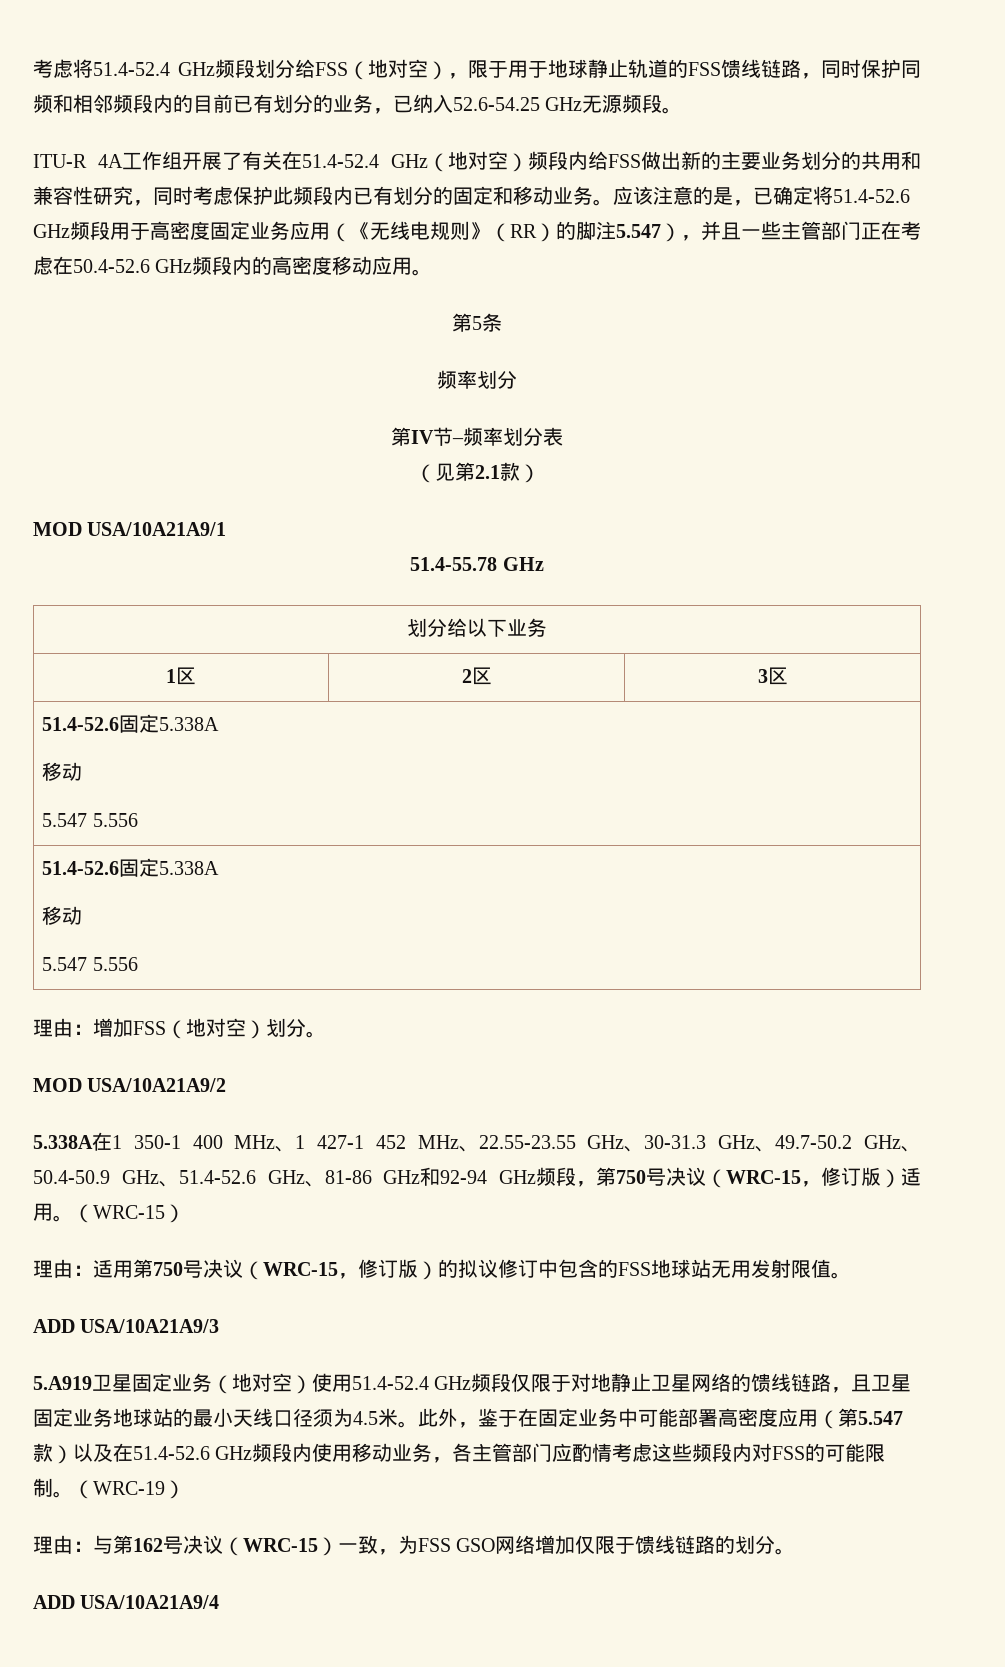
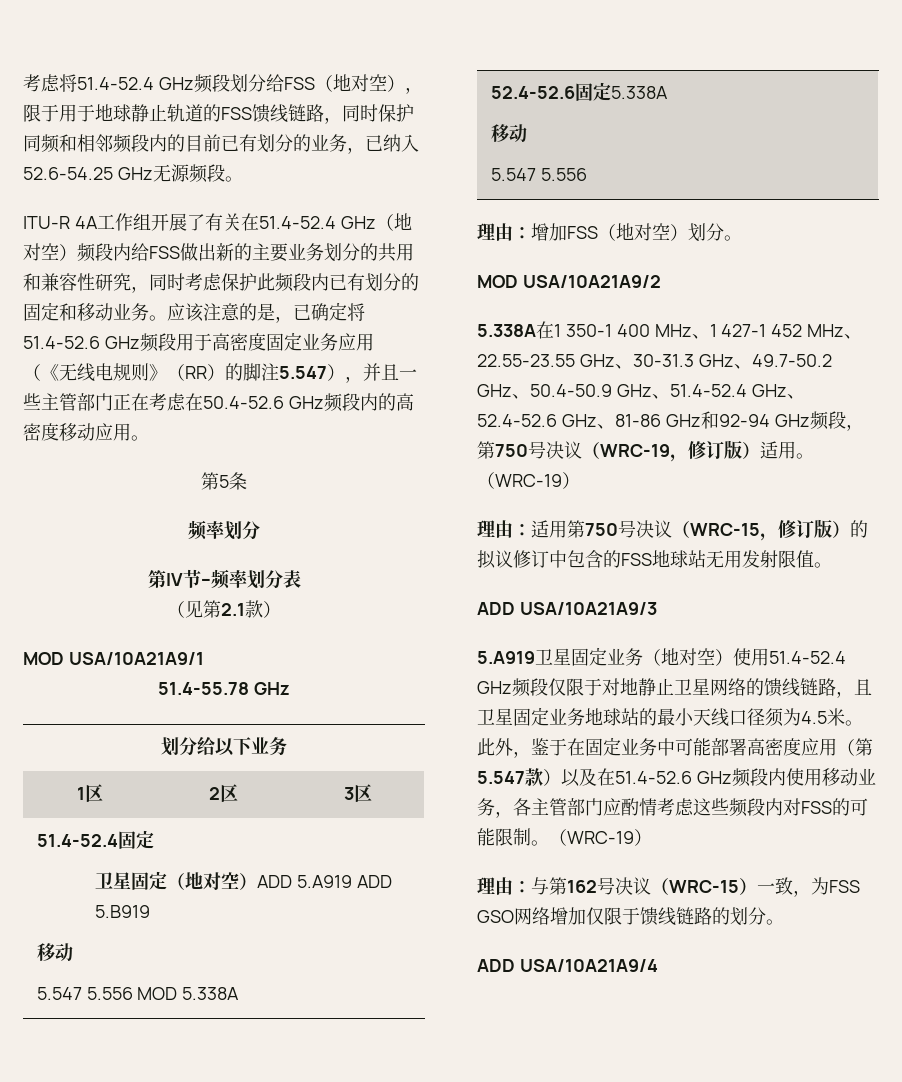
[42,714,220,733] [42,762,83,781] [42,813,138,827] [42,861,120,875] 51.4-52.6固定5.338A // 移动 // 5.547 5.556 // 51.4-52.6 -> [36,830,154,849] [95,871,392,890] [95,905,151,918] [36,943,73,961] [36,987,240,1000] [490,86,575,99] 51.4-52.4固定 // 卫星固定（地对空）ADD 5.A919 ADD 5.B919 // 移动 // 5.547 5.556 MOD 5.338A // 52.4-52.6
[178,1170,256,1184] 51.4-52.6 -> [669,384,805,399] [477,414,557,427] 51.4-52.4 GHz、52.4-52.6
[726,1170,801,1184] WRC-15 -> [600,444,670,457] WRC-19
[93,1205,165,1219] WRC-15 -> [495,474,562,487] WRC-19

